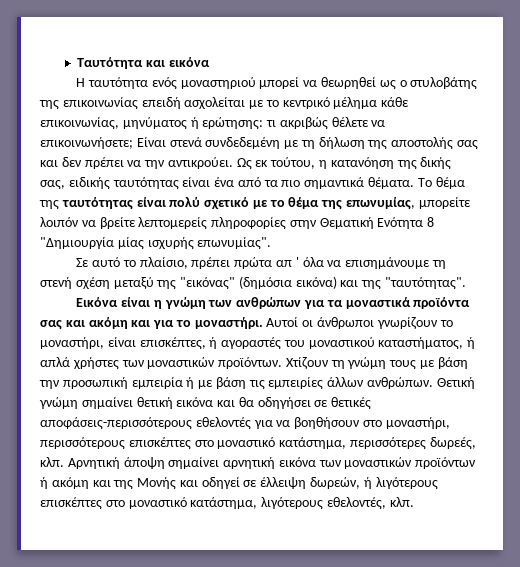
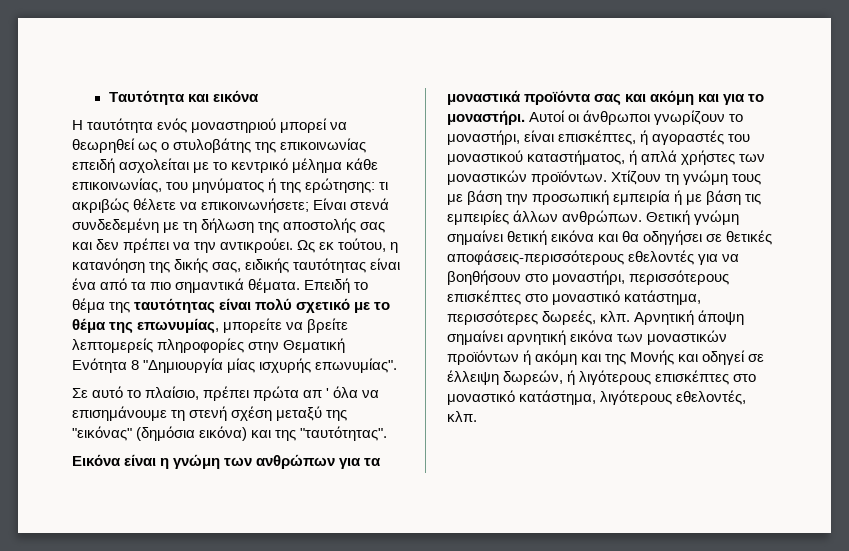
(119, 123) none -> [166,182,189,190] του
(199, 123) none -> [280,182,302,193] της
[417,178,432,187] Το -> [304,278,369,293] Επειδή το
[40,217,79,227] λοιπόν -> (283, 325) none

